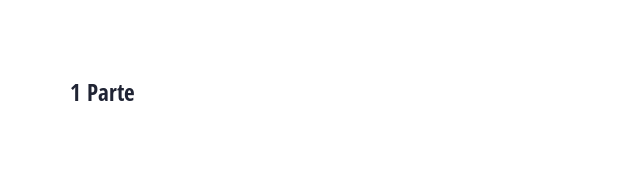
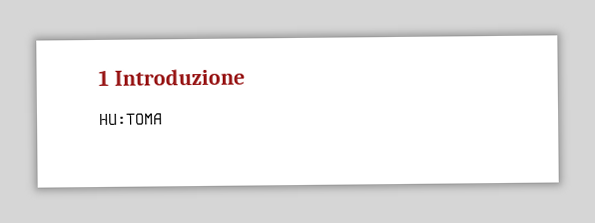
[87,84,136,101] Parte -> [113,68,245,86] [99,113,163,125] Introduzione // HU:TOMA

